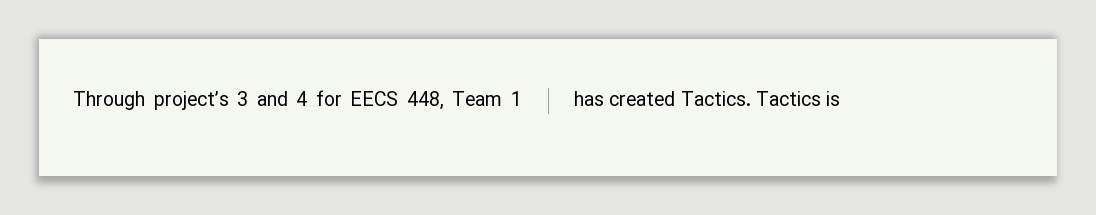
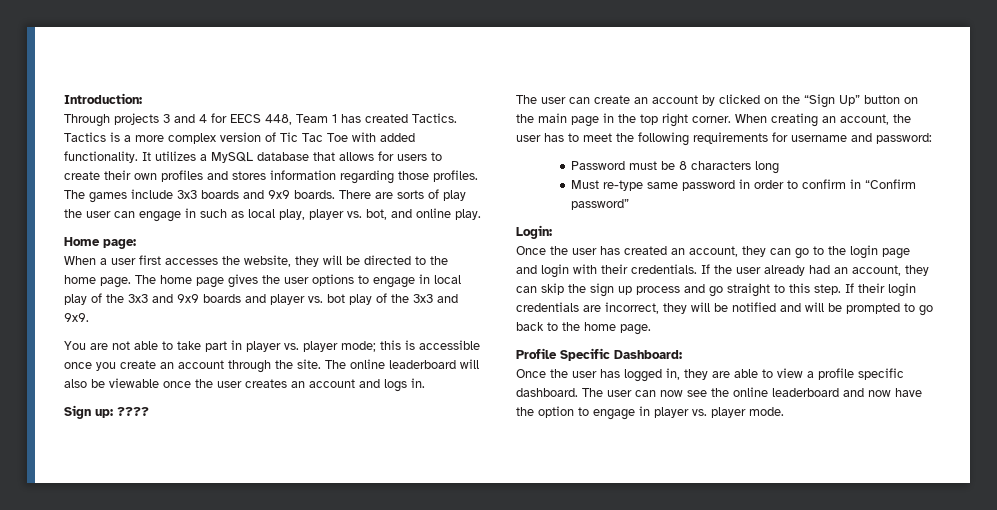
[73,91,229,110] Through project’s -> [64,93,142,104] [64,113,159,127] Introduction: // Through projects
(841, 98) none -> [124,132,415,144] [64,151,442,163] [64,170,478,184] [64,189,466,203] [64,208,481,222] [64,237,136,249] [64,255,448,267] [64,274,461,288] [64,293,458,305] [64,313,89,322] [64,340,480,352] [64,359,479,373] [64,378,425,392] [64,405,149,419] [516,94,918,108] [516,113,911,127] [516,132,932,146] [571,161,780,174] [571,179,917,191] [571,199,630,210] [516,225,552,239] [516,245,910,259] [516,264,929,278] [516,283,916,297] [516,302,933,316] [516,322,651,335] [516,348,682,361] [516,368,904,382] [516,387,922,397] [516,406,784,420] a more complex version of Tic Tac Toe with added functionality. It utilizes a MySQL database that allows for users to create their own profiles and stores information regarding those profiles. The games include 3x3 boards and 9x9 boards. There are sorts of play the user can engage in such as local play, player vs. bot, and online play. // Home page: // When a user first accesses the website, they will be directed to the home page. The home page gives the user options to engage in local play of the 3x3 and 9x9 boards and player vs. bot play of the 3x3 and 9x9. // You are not able to take part in player vs. player mode; this is accessible once you create an account through the site. The online leaderboard will also be viewable once the user creates an account and logs in. // Sign up: ???? // The user can create an account by clicked on the “Sign Up” button on the main page in the top right corner. When creating an account, the user has to meet the following requirements for username and password: // Password must be 8 characters long // Must re-type same password in order to confirm in “Confirm password” // Login: // Once the user has created an account, they can go to the login page and login with their credentials. If the user already had an account, they can skip the sign up process and go straight to this step. If their login credentials are incorrect, they will be notified and will be prompted to go back to the home page. // Profile Specific Dashboard: // Once the user has logged in, they are able to view a profile specific dashboard. The user can now see the online leaderboard and now have the option to engage in player vs. player mode.

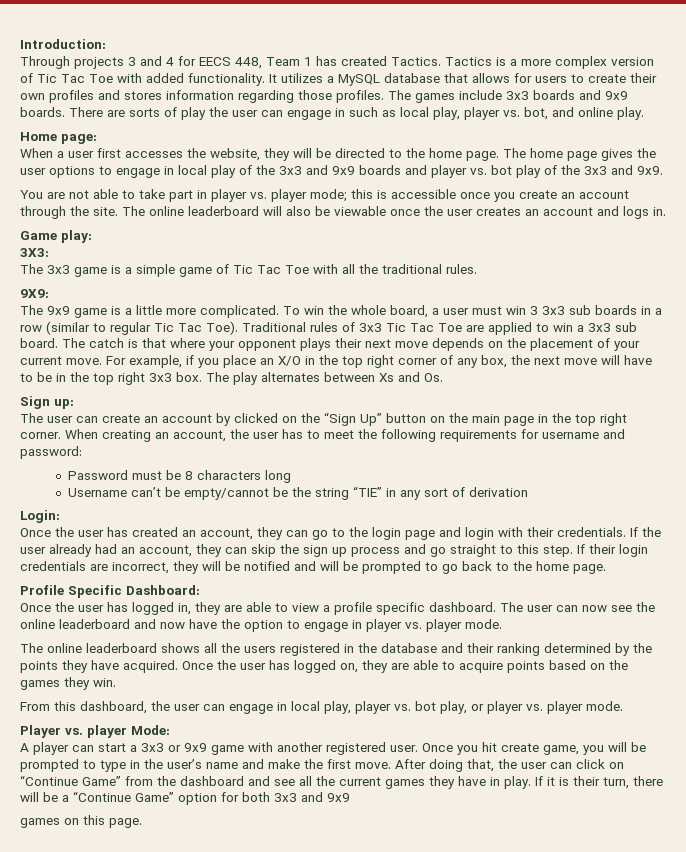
(425, 383) none -> [20,230,92,243] [20,248,49,257] [20,264,477,277] [20,289,49,298] [20,305,662,318] [20,321,637,335] [20,338,640,351] [20,355,652,368] [20,372,443,385] // Game play: // 3X3: // The 3x3 game is a simple game of Tic Tac Toe with all the traditional rules. // 9X9: // The 9x9 game is a little more complicated. To win the whole board, a user must win 3 3x3 sub boards in a row (similar to regular Tic Tac Toe). Traditional rules of 3x3 Tic Tac Toe are applied to win a 3x3 sub board. The catch is that where your opponent plays their next move depends on the placement of your current move. For example, if you place an X/O in the top right corner of any box, the next move will have to be in the top right 3x3 box. The play alternates between Xs and Os.
[117,407,149,416] ???? -> (74, 404) none
[571,179,917,191] [571,199,630,210] Must re-type same password in order to confirm in “Confirm password” -> [68,486,529,500] Username can’t be empty/cannot be the string “TIE” in any sort of derivation
(784, 411) none -> [20,643,652,656] [20,660,628,673] [20,677,116,690] [20,701,623,714] [20,725,170,738] [20,742,646,755] [20,759,624,772] [20,775,663,789] [20,791,350,805] [20,815,142,828] // The online leaderboard shows all the users registered in the database and their ranking determined by the points they have acquired. Once the user has logged on, they are able to acquire points based on the games they win. // From this dashboard, the user can engage in local play, player vs. bot play, or player vs. player mode. // Player vs. player Mode: // A player can start a 3x3 or 9x9 game with another registered user. Once you hit create game, you will be prompted to type in the user’s name and make the first move. After doing that, the user can click on “Continue Game” from the dashboard and see all the current games they have in play. If it is their turn, there will be a “Continue Game” option for both 3x3 and 9x9 // games on this page.

